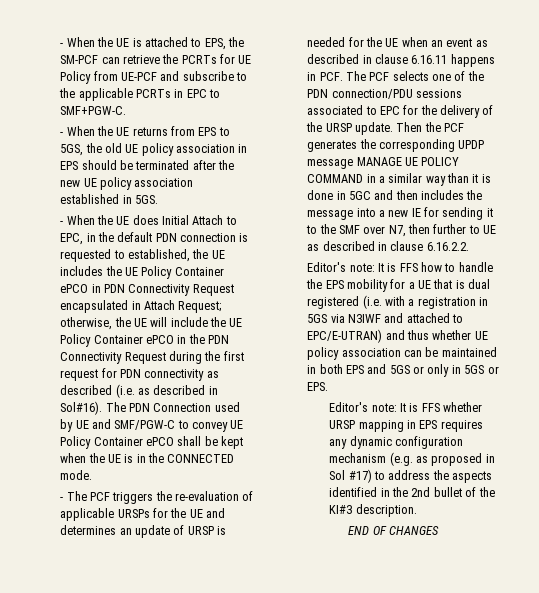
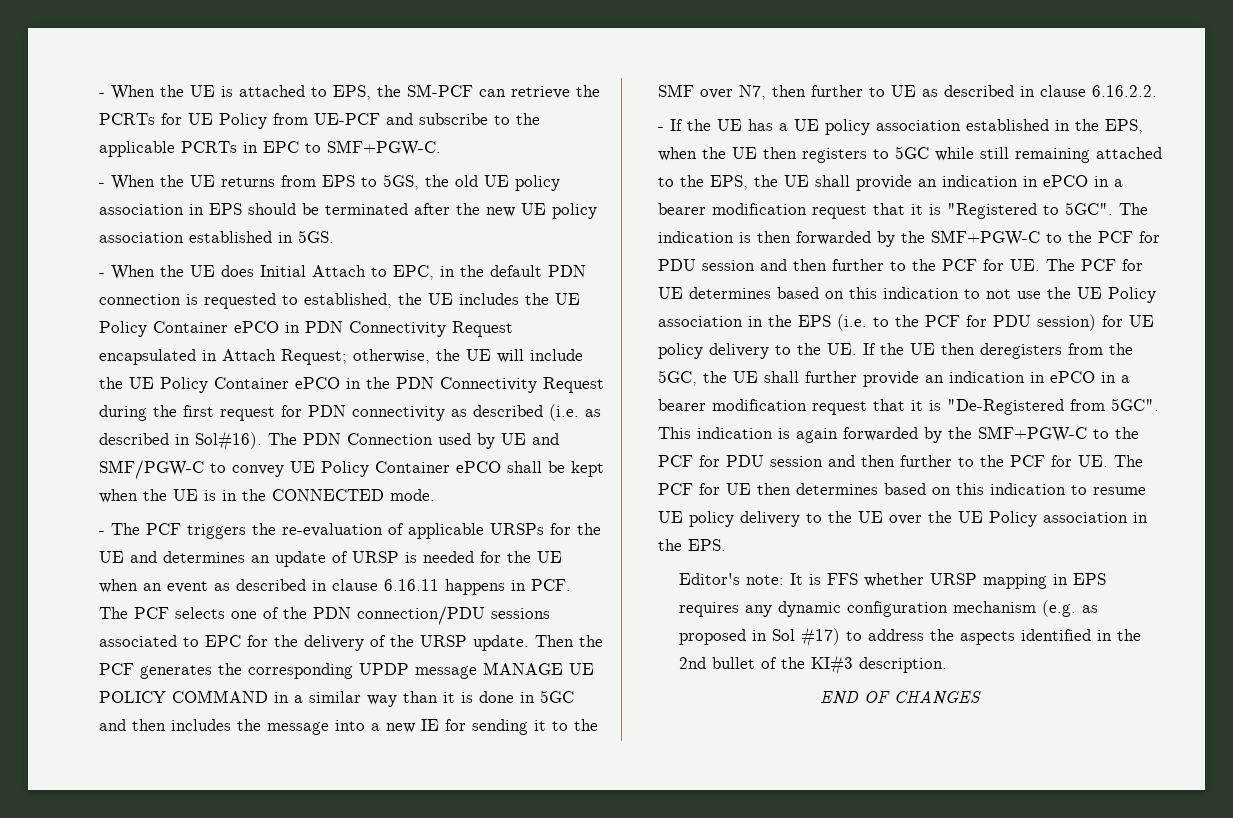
[307,262,493,272] [306,279,491,292] [307,295,489,309] [307,313,464,323] [307,329,488,343] [307,347,497,360] [307,364,499,377] Editor's note: It is FFS how to handle the EPS mobility for a UE that is dual registered (i.e. with a registration in 5GS via N3IWF and attached to EPC/E-UTRAN) and thus whether UE policy association can be maintained in both EPS and 5GS or only in 5GS or -> [657,119,1143,135] [657,146,1162,163] [657,175,1123,191] [657,202,1148,219] [657,230,1160,247] [657,259,1143,271] [657,287,1156,303] [657,314,1154,331] [657,343,1133,359] [657,370,1130,387] [657,398,1159,415] [657,426,1139,443] [657,455,1143,467] [657,483,1146,495] [657,511,1148,527] [657,539,682,551] - If the UE has a UE policy association established in the EPS, when the UE then registers to 5GC while still remaining attached to the EPS, the UE shall provide an indication in ePCO in a bearer modification request that it is "Registered to 5GC". The indication is then forwarded by the SMF+PGW-C to the PCF for PDU session and then further to the PCF for UE. The PCF for UE determines based on this indication to not use the UE Policy association in the EPS (i.e. to the PCF for PDU session) for UE policy delivery to the UE. If the UE then deregisters from the 5GC, the UE shall further provide an indication in ePCO in a bearer modification request that it is "De-Registered from 5GC". This indication is again forwarded by the SMF+PGW-C to the PCF for PDU session and then further to the PCF for UE. The PCF for UE then determines based on this indication to resume UE policy delivery to the UE over the UE Policy association in the

